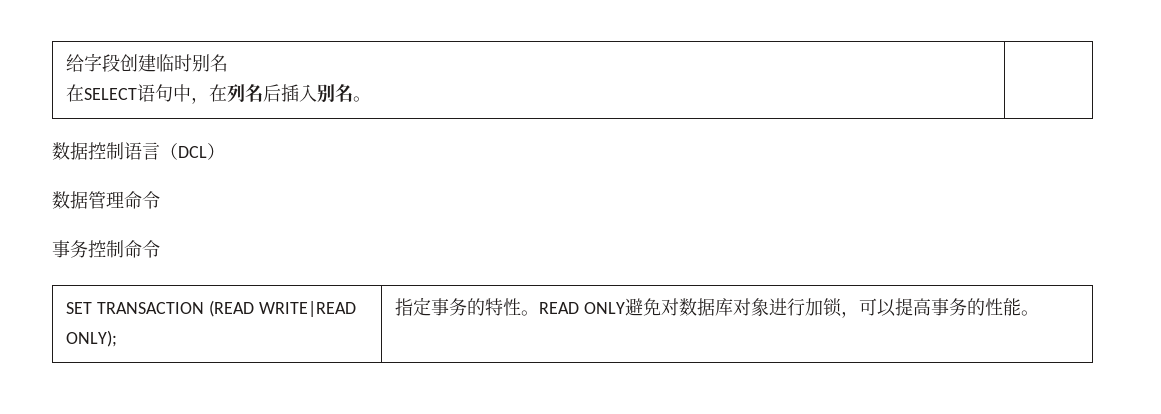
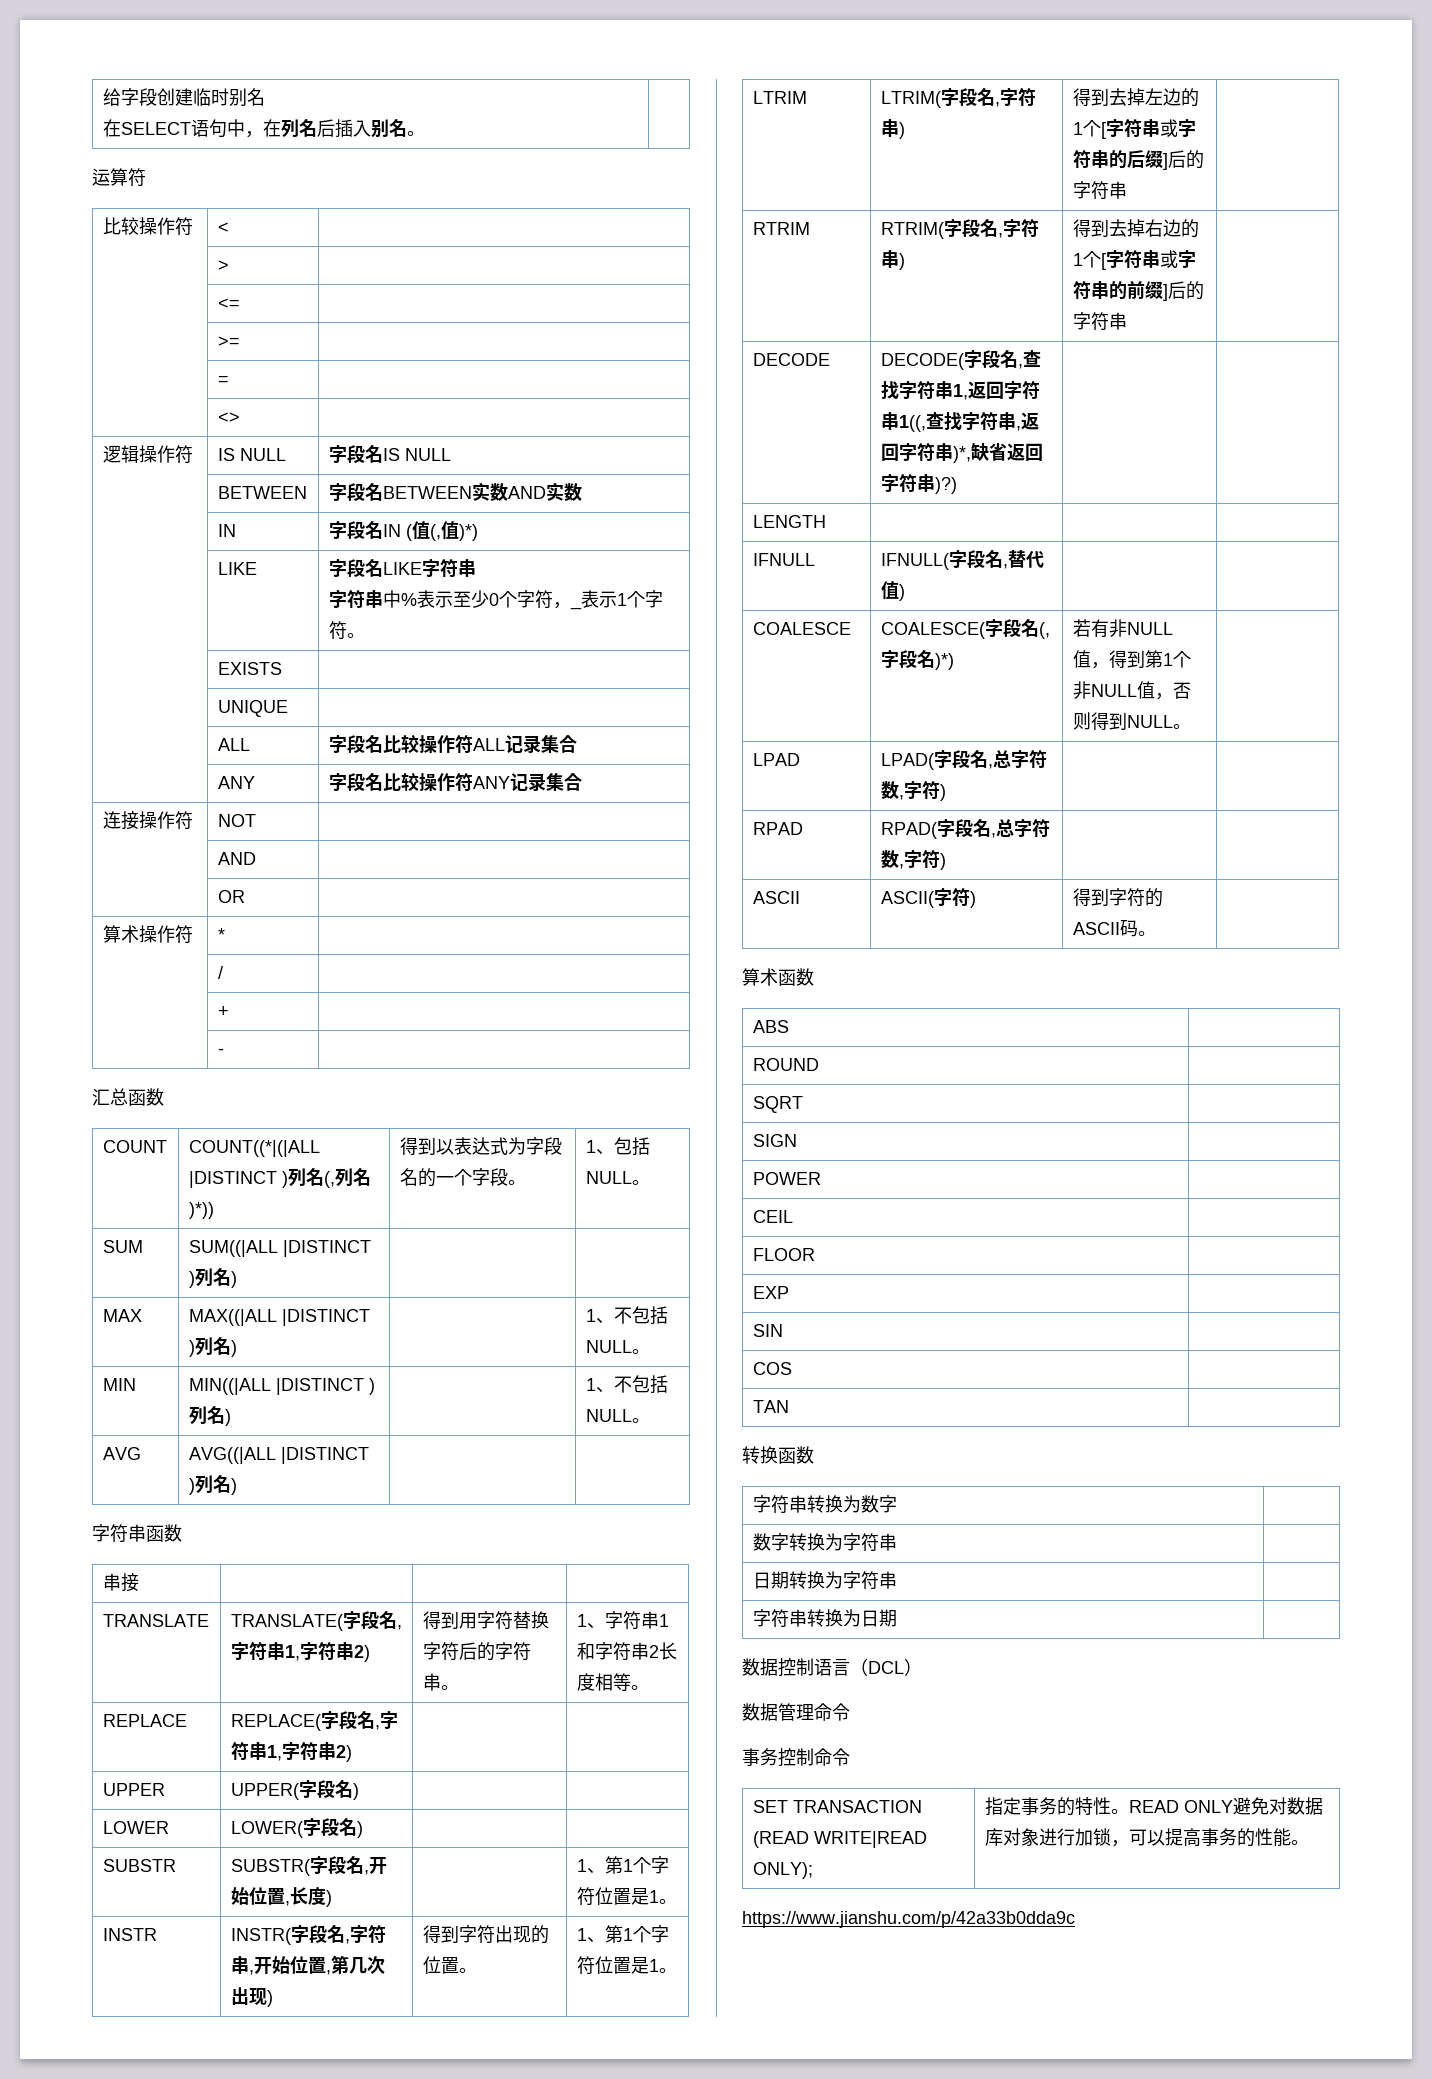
(372, 99) none -> [92,168,146,187] [102,217,193,236] [217,222,229,233] [217,260,229,271] [217,298,240,309] [217,336,240,347] [217,375,229,385] [217,412,240,423] [102,445,193,464] [217,448,286,461] [328,445,451,463] [217,486,307,499] [328,482,582,501] [217,524,236,537] [328,521,478,541] [217,562,257,575] [328,559,476,577] [328,590,663,610] [328,621,365,640] [217,662,282,675] [217,700,288,717] [217,738,250,751] [328,734,577,754] [217,776,255,789] [328,772,582,792] [102,811,193,830] [217,814,256,827] [217,852,256,865] [217,890,245,903] [102,925,193,944] [217,928,225,941] [217,966,223,979] [217,1006,229,1017] [217,1048,224,1055] [92,1088,164,1106] [102,1140,167,1153] [188,1140,320,1157] [188,1168,371,1188] [188,1202,214,1219] [399,1137,562,1155] [399,1168,526,1187] [585,1137,650,1155] [585,1171,650,1185] [102,1240,143,1253] [188,1240,371,1257] [188,1268,237,1288] [102,1309,142,1322] [188,1309,370,1326] [188,1337,237,1357] [585,1306,668,1324] [585,1340,650,1354] [102,1378,136,1391] [188,1378,375,1395] [188,1406,231,1426] [585,1375,668,1393] [585,1409,650,1423] [102,1447,141,1460] [188,1447,369,1464] [188,1475,237,1495] [92,1524,182,1543] [102,1573,139,1592] [102,1614,209,1627] [230,1611,402,1631] [230,1642,370,1662] [422,1611,549,1630] [422,1642,531,1661] [422,1673,459,1691] [576,1611,669,1630] [576,1642,677,1661] [576,1673,649,1691] [102,1714,187,1727] [230,1711,398,1731] [230,1742,352,1762] [102,1783,165,1796] [230,1780,359,1800] [102,1821,169,1834] [230,1818,363,1838] [102,1859,176,1872] [230,1856,387,1876] [230,1887,332,1907] [576,1856,669,1874] [576,1887,677,1906] [102,1928,157,1941] [230,1925,386,1945] [230,1955,385,1975] [230,1987,273,2007] [422,1925,549,1944] [422,1956,477,1974] [576,1925,669,1943] [576,1956,677,1975] [752,91,807,104] [880,88,1036,108] [880,119,905,139] [1072,88,1199,107] [1072,119,1196,139] [1072,150,1204,170] [1072,181,1127,200] [752,222,810,235] [880,219,1039,239] [880,250,905,270] [1072,219,1199,238] [1072,250,1196,270] [1072,281,1204,301] [1072,312,1127,331] [752,353,830,366] [880,350,1041,370] [880,381,1040,400] [880,412,1039,432] [880,443,1043,463] [880,474,957,494] [752,515,826,528] [752,553,815,566] [880,550,1044,570] [880,581,905,601] [752,622,851,635] [880,619,1050,639] [880,650,954,670] [1072,619,1173,638] [1072,650,1191,669] [1072,681,1191,700] [1072,712,1191,730] [752,753,800,766] [880,750,1047,770] [880,781,946,801] [752,822,803,835] [880,819,1050,839] [880,850,946,870] [752,891,800,904] [880,888,976,908] [1072,888,1163,907] [1072,920,1156,937] [742,968,814,986] [752,1020,789,1033] [752,1058,819,1071] [752,1096,803,1113] [752,1134,797,1147] [752,1172,821,1185] [752,1210,793,1223] [752,1248,815,1261] [752,1286,789,1299] [752,1324,783,1337] [752,1362,792,1375] [752,1400,789,1413] [742,1446,814,1464] [752,1495,897,1514] [752,1533,897,1552] [752,1571,897,1590] [752,1609,897,1628] // 运算符 // 比较操作符 | < | // | > | // | <= | // | >= | // | = | // | <> | // 逻辑操作符 | IS NULL | 字段名IS NULL // | BETWEEN | 字段名BETWEEN实数AND实数 // | IN | 字段名IN (值(,值)*) // | LIKE | 字段名LIKE字符串 // 字符串中%表示至少0个字符，_表示1个字符。 // | EXISTS | // | UNIQUE | // | ALL | 字段名比较操作符ALL记录集合 // | ANY | 字段名比较操作符ANY记录集合 // 连接操作符 | NOT | // | AND | // | OR | // 算术操作符 | * | // | / | // | + | // | - | // 汇总函数 // COUNT | COUNT((*|(|ALL |DISTINCT )列名(,列名)*)) | 得到以表达式为字段名的一个字段。 | 1、包括NULL。 // SUM | SUM((|ALL |DISTINCT )列名) | | // MAX | MAX((|ALL |DISTINCT )列名) | | 1、不包括NULL。 // MIN | MIN((|ALL |DISTINCT )列名) | | 1、不包括NULL。 // AVG | AVG((|ALL |DISTINCT )列名) | | // 字符串函数 // 串接 | | | // TRANSLATE | TRANSLATE(字段名,字符串1,字符串2) | 得到用字符替换字符后的字符串。 | 1、字符串1和字符串2长度相等。 // REPLACE | REPLACE(字段名,字符串1,字符串2) | | // UPPER | UPPER(字段名) | | // LOWER | LOWER(字段名) | | // SUBSTR | SUBSTR(字段名,开始位置,长度) | | 1、第1个字符位置是1。 // INSTR | INSTR(字段名,字符串,开始位置,第几次出现) | 得到字符出现的位置。 | 1、第1个字符位置是1。 // LTRIM | LTRIM(字段名,字符串) | 得到去掉左边的1个[字符串或字符串的后缀]后的字符串 | // RTRIM | RTRIM(字段名,字符串) | 得到去掉右边的1个[字符串或字符串的前缀]后的字符串 | // DECODE | DECODE(字段名,查找字符串1,返回字符串1((,查找字符串,返回字符串)*,缺省返回字符串)?) | | // LENGTH | | | // IFNULL | IFNULL(字段名,替代值) | | // COALESCE | COALESCE(字段名(,字段名)*) | 若有非NULL值，得到第1个非NULL值，否则得到NULL。 | // LPAD | LPAD(字段名,总字符数,字符) | | // RPAD | RPAD(字段名,总字符数,字符) | | // ASCII | ASCII(字符) | 得到字符的ASCII码。 | // 算术函数 // ABS | // ROUND | // SQRT | // SIGN | // POWER | // CEIL | // FLOOR | // EXP | // SIN | // COS | // TAN | // 转换函数 // 字符串转换为数字 | // 数字转换为字符串 | // 日期转换为字符串 | // 字符串转换为日期 |
(1040, 313) none -> [742,1911,1075,1928] // https://www.jianshu.com/p/42a33b0dda9c

